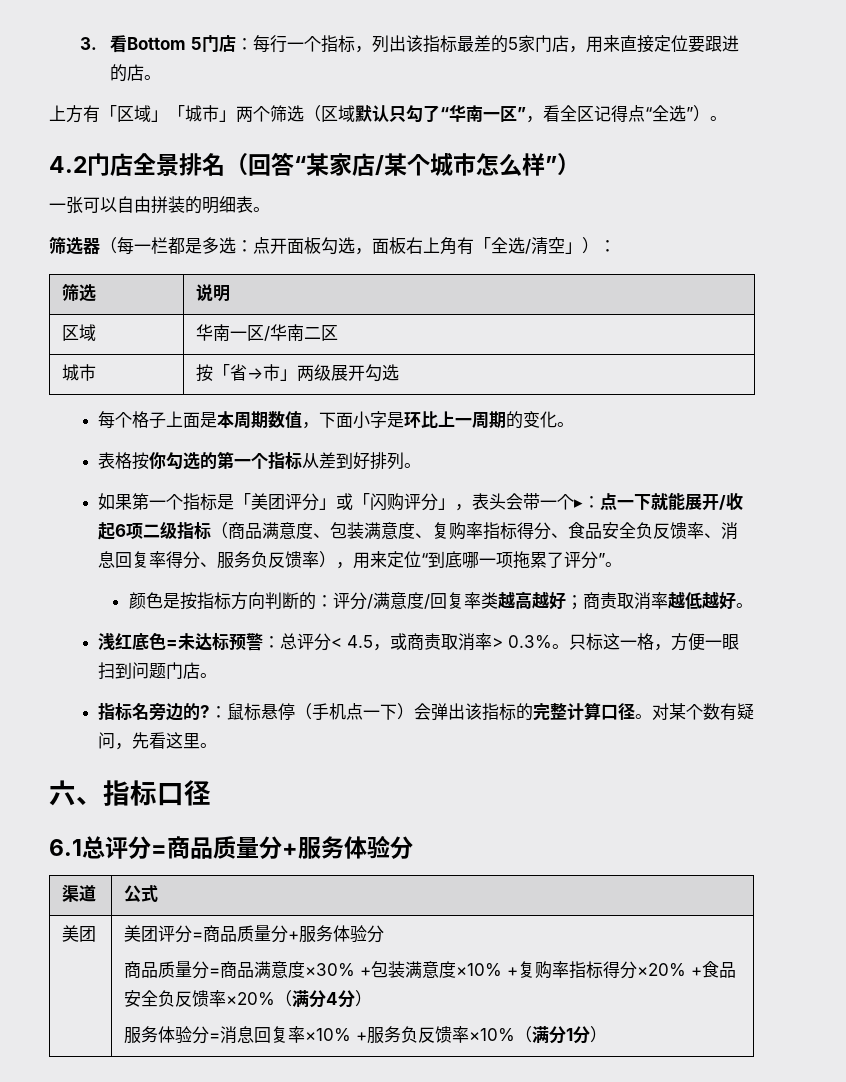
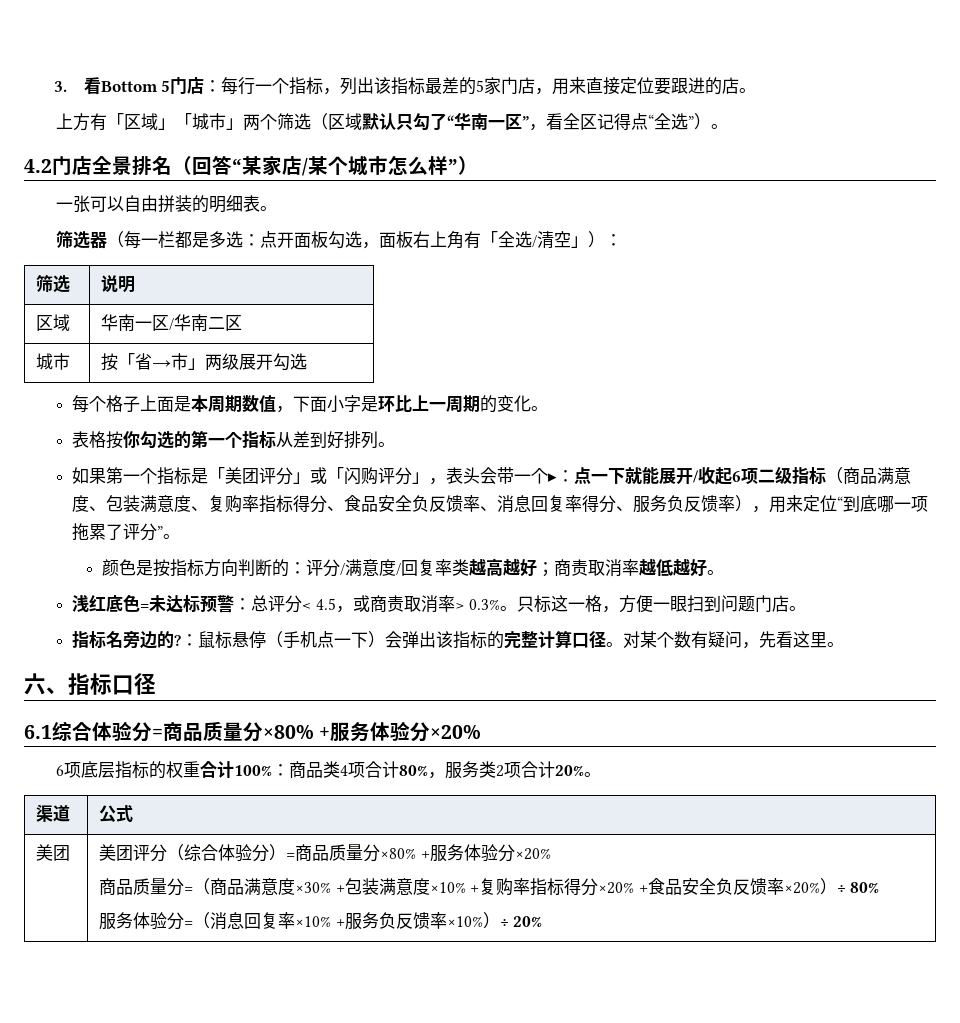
[82,835,413,859] 总评分=商品质量分+服务体验分 -> [52,721,482,742] [56,761,602,779] 综合体验分=商品质量分×80% +服务体验分×20% // 6项底层指标的权重合计100%：商品类4项合计80%，服务类2项合计20%。
[191,925,384,943] =商品质量分+服务体验分 -> [167,844,551,862] （综合体验分）=商品质量分×80% +服务体验分×20%
(220, 972) none -> [193,878,211,895] （
[274,990,372,1008] （满分4分） -> [819,878,880,895] ）÷ 80%
(220, 1037) none -> [193,912,211,929] （
[514,1026,607,1044] （满分1分） -> [482,912,543,929] ）÷ 20%

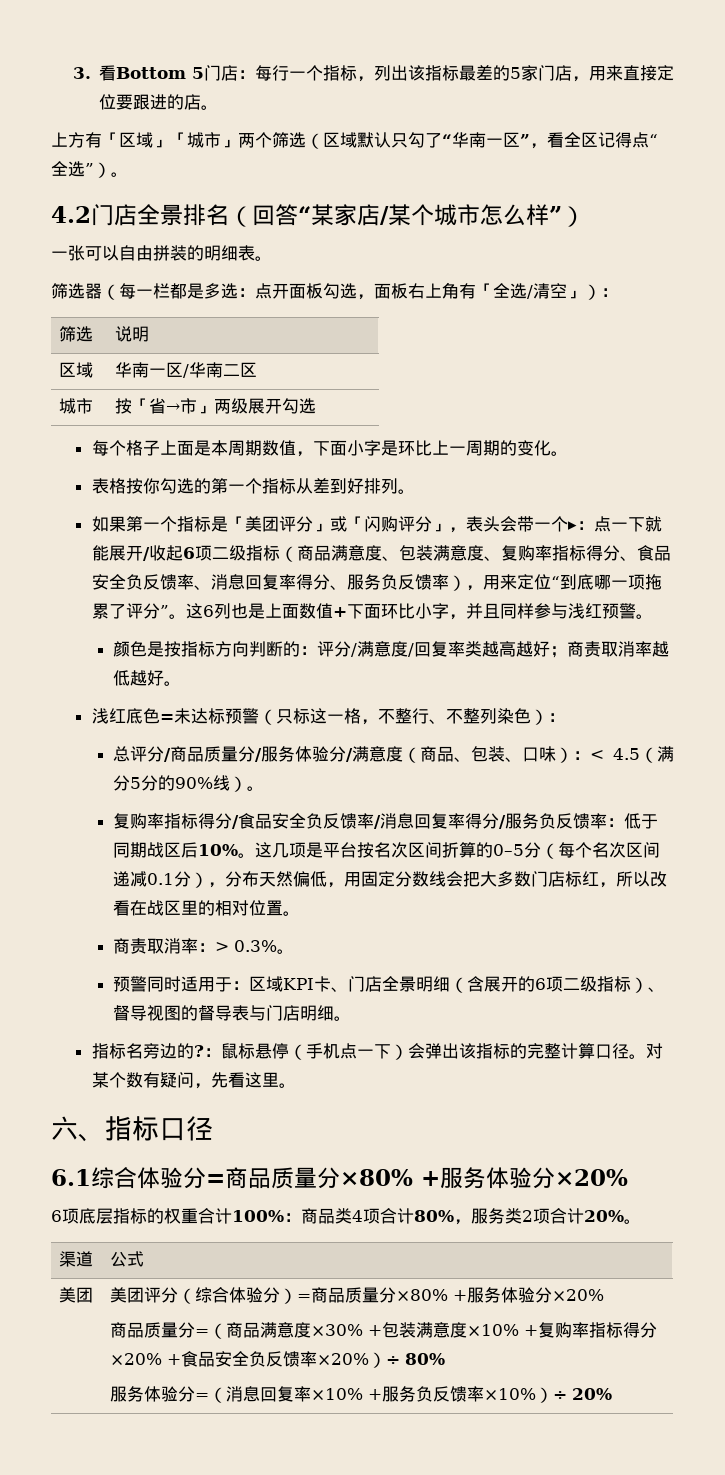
(181, 536) none -> [185,603,653,620] 这6列也是上面数值+下面环比小字，并且同样参与浅红预警。
[234,595,789,613] ：总评分< 4.5，或商责取消率> 0.3%。只标这一格，方便一眼扫到问题门店 -> [258,708,565,725] [113,746,674,763] [113,775,265,792] [113,813,659,829] [113,842,661,859] [113,871,668,888] [113,900,301,916] [113,938,295,954] [113,976,666,993] [113,1005,335,1021] （只标这一格，不整行、不整列染色）： // 总评分/商品质量分/服务体验分/满意度（商品、包装、口味）：< 4.5（满分5分的90%线）。 // 复购率指标得分/食品安全负反馈率/消息回复率得分/服务负反馈率：低于同期战区后10%。这几项是平台按名次区间折算的0–5分（每个名次区间递减0.1分），分布天然偏低，用固定分数线会把大多数门店标红，所以改看在战区里的相对位置。 // 商责取消率：> 0.3%。 // 预警同时适用于：区域KPI卡、门店全景明细（含展开的6项二级指标）、督导视图的督导表与门店明细

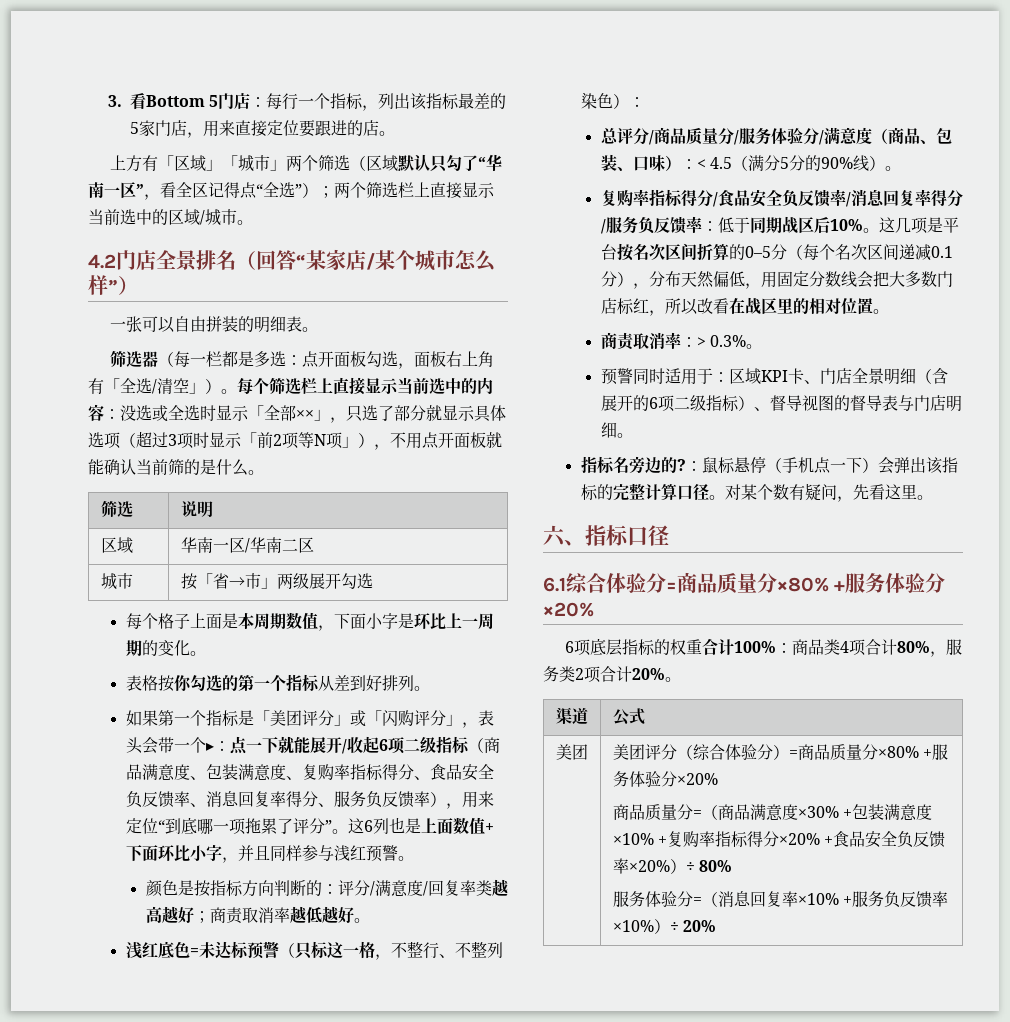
(111, 170) none -> [318,182,495,199] [88,209,237,226] ；两个筛选栏上直接显示当前选中的区域/城市
[601,288,618,297] ： -> [221,377,493,395] [88,404,506,423] [88,431,502,450] [88,459,264,476] 。每个筛选栏上直接显示当前选中的内容：没选或全选时显示「全部××」，只选了部分就显示具体选项（超过3项时显示「前2项等N项」），不用点开面板就能确认当前筛的是什么。

